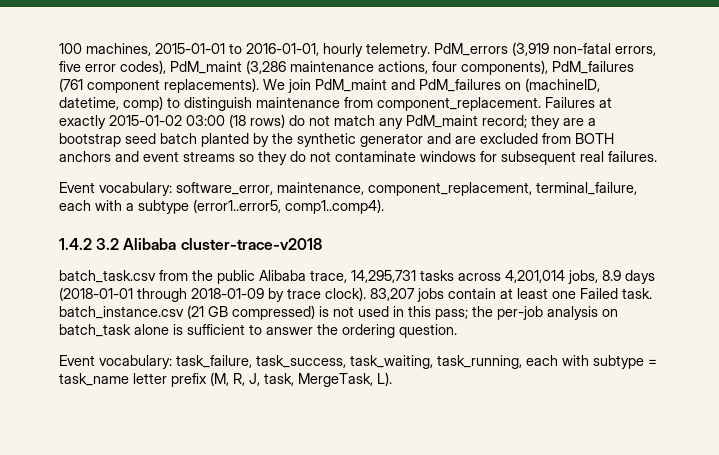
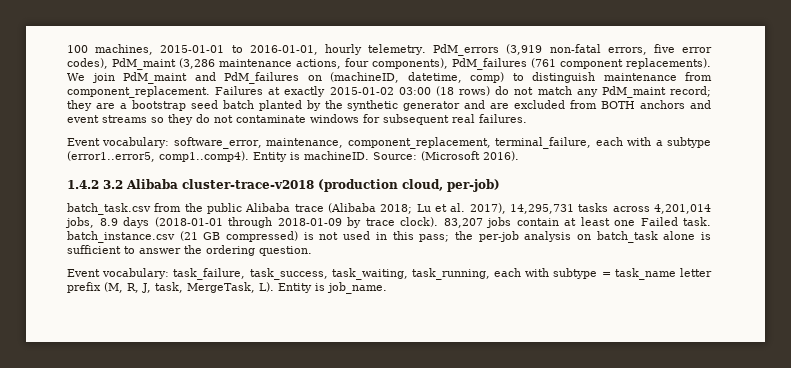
(384, 206) none -> [253,151,519,162] Entity is machineID. Source: (Microsoft 2016).
(322, 244) none -> [318,179,500,192] (production cloud, per-job)
[310,270,347,283] trace, -> [294,203,506,214] trace (Alibaba 2018; Lu et al. 2017),
(392, 379) none -> [278,282,387,294] Entity is job_name.

